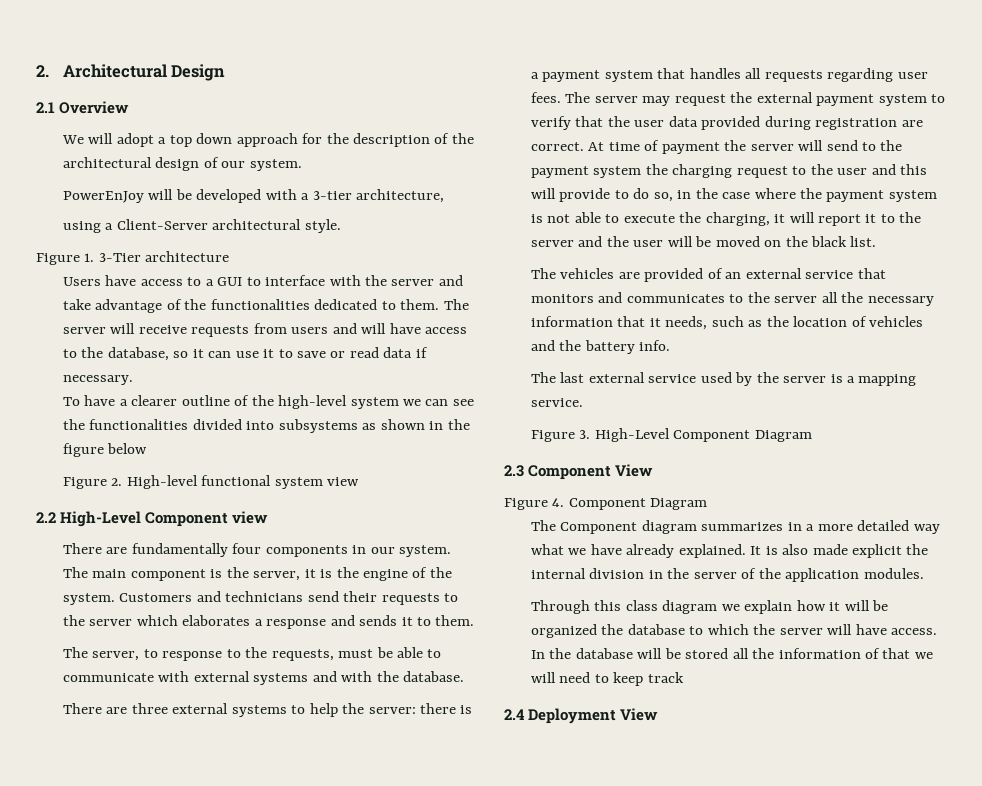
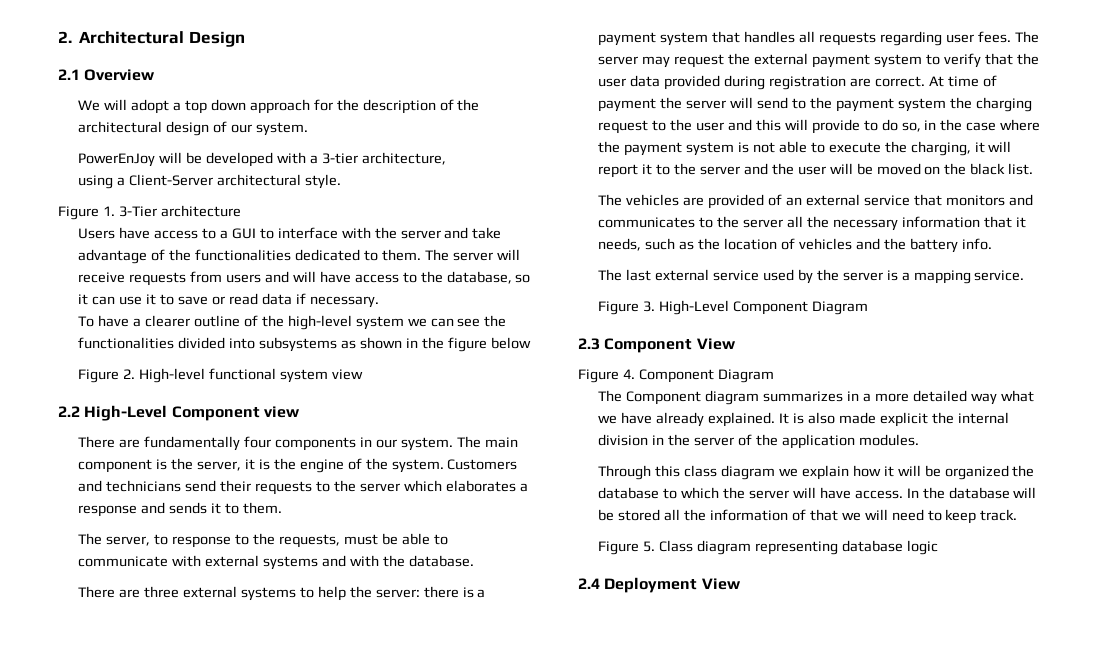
[647,672,684,683] track -> [980,509,1018,521] [598,540,938,555] track. // Figure 5. Class diagram representing database logic

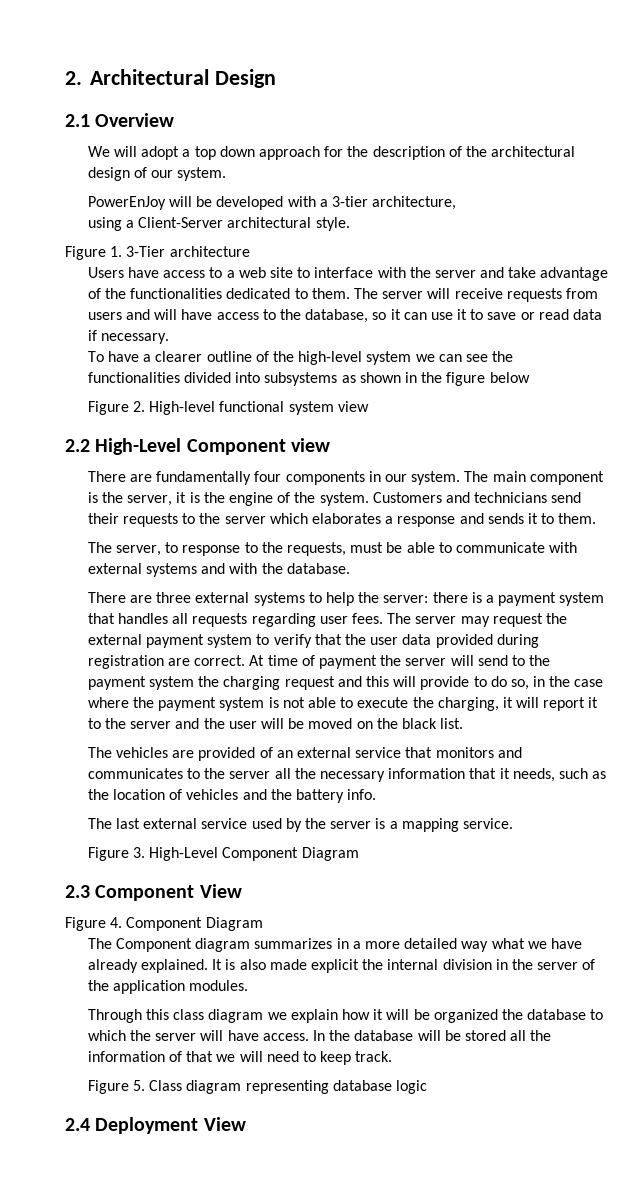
[231,228,256,239] GUI -> [238,267,293,278] web site
[652,119,725,131] to the user -> (335, 683) none

